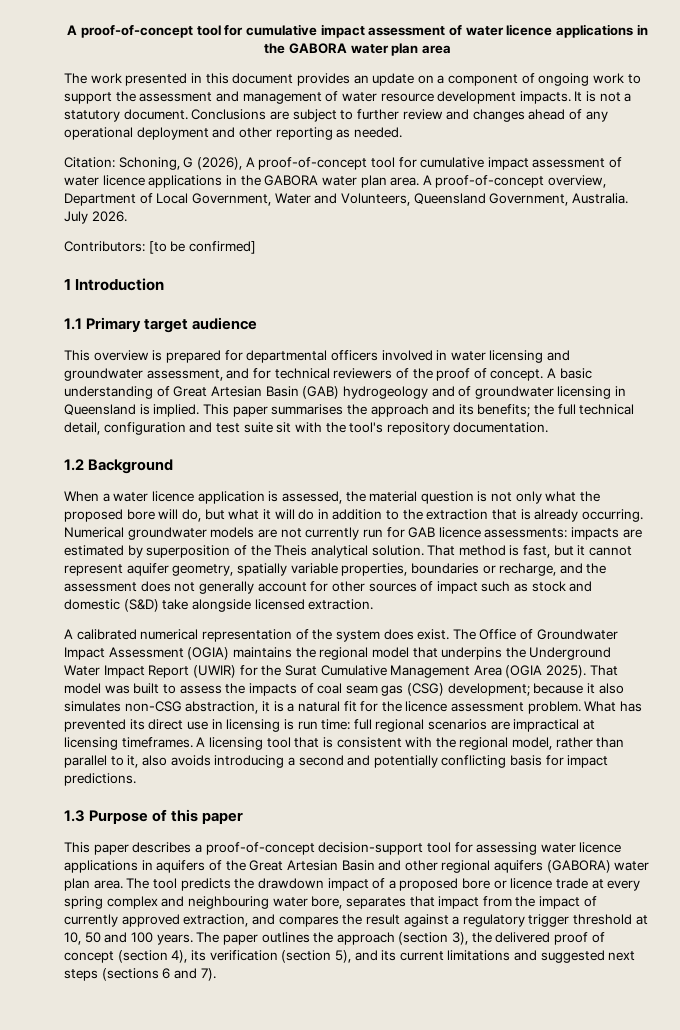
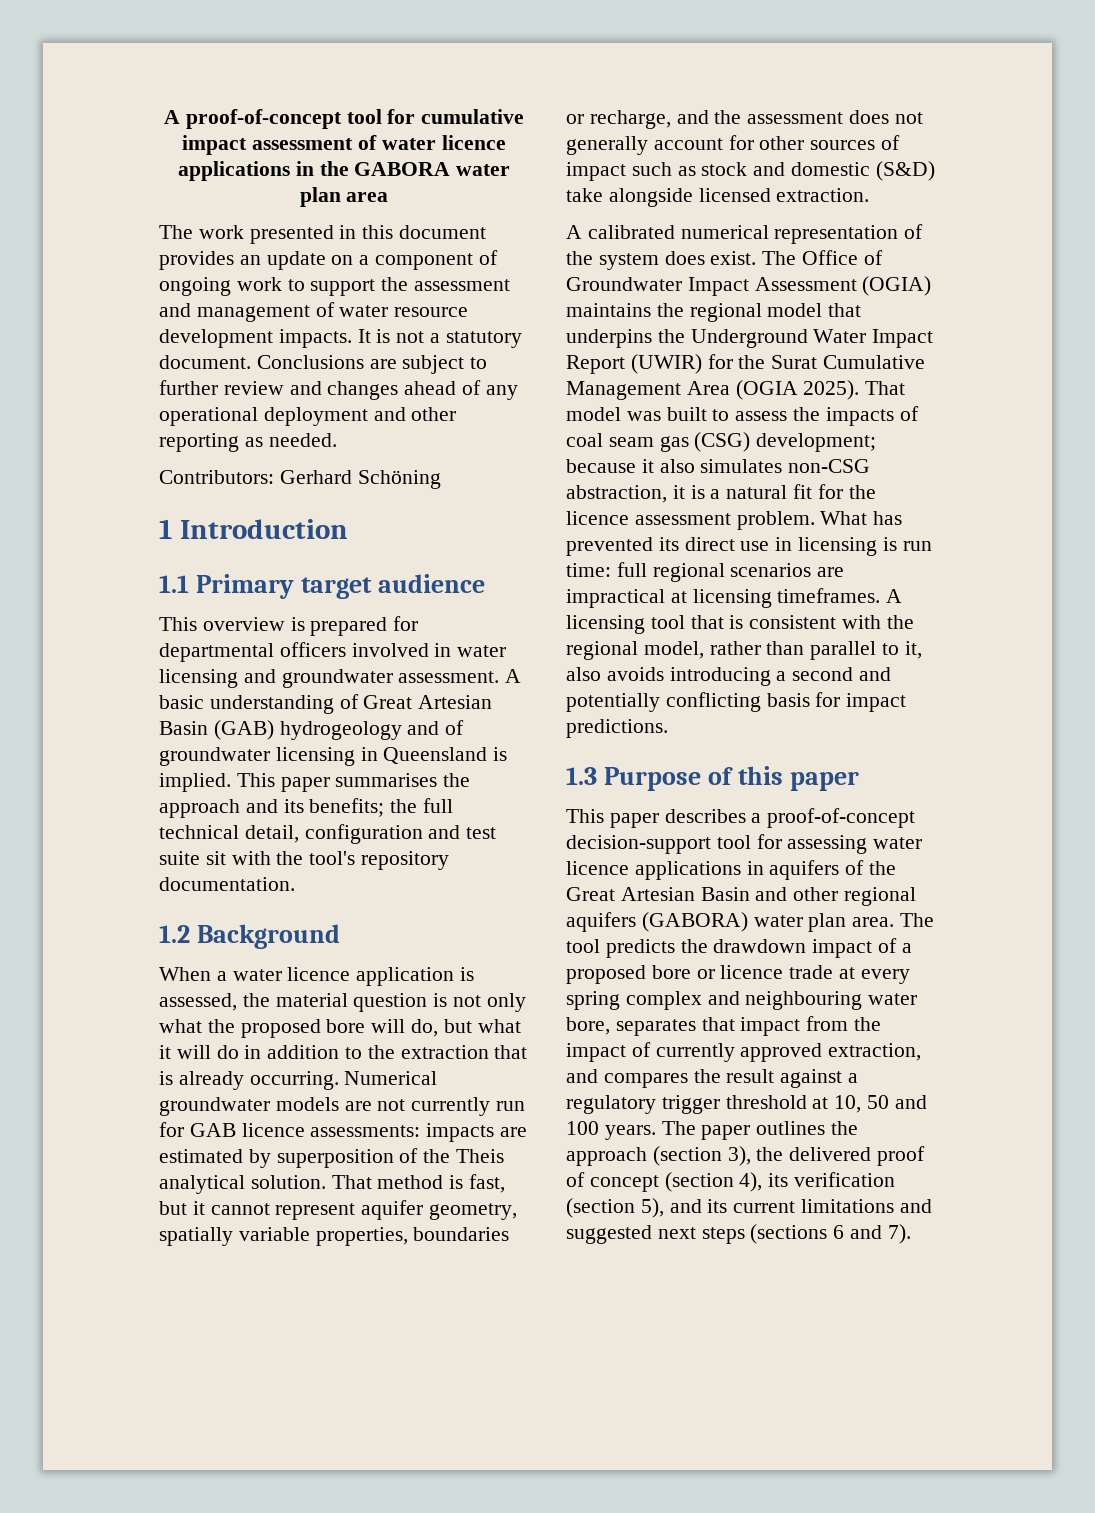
[64,157,623,170] [64,175,607,188] [64,193,628,206] [64,211,127,224] [64,241,256,254] Citation: Schoning, G (2026), A proof-of-concept tool for cumulative impact assessment of water licence applications in the GABORA water plan area. A proof-of-concept overview, Department of Local Government, Water and Volunteers, Queensland Government, Australia. July 2026. // Contributors: [to be confirmed] -> [159,470,441,489] Contributors: Gerhard Schöning
[146,368,544,381] assessment, and for technical reviewers of the proof of concept. -> [398,671,500,683] assessment.

